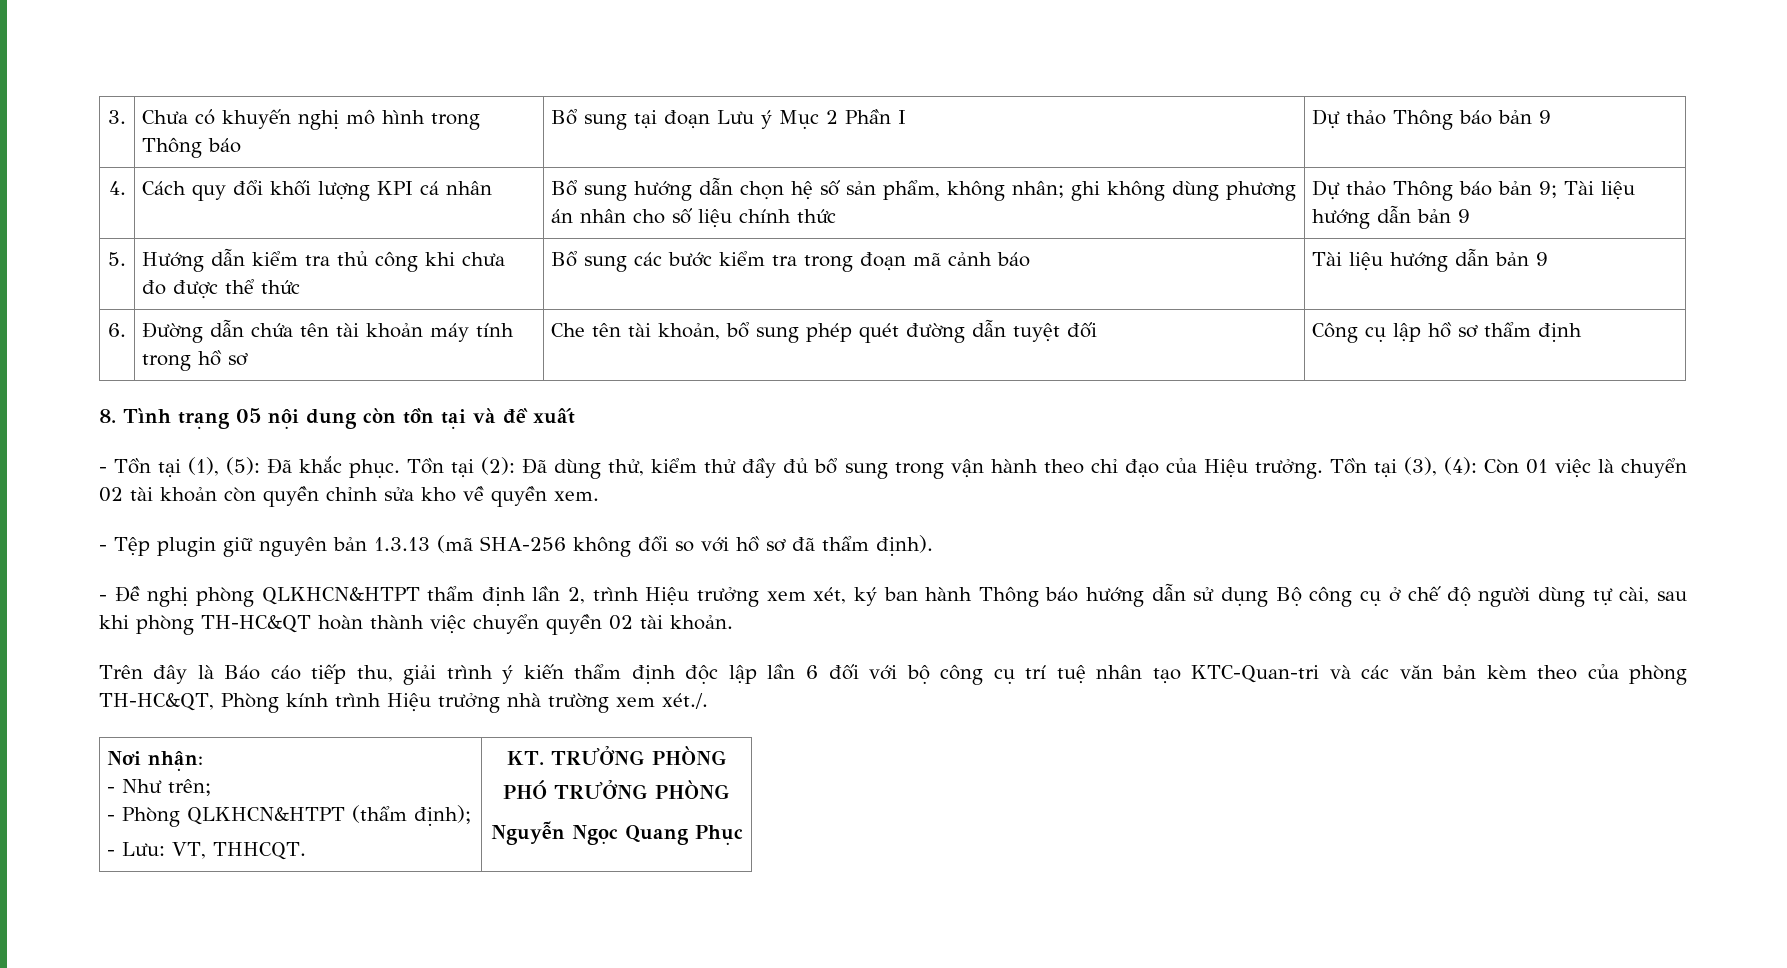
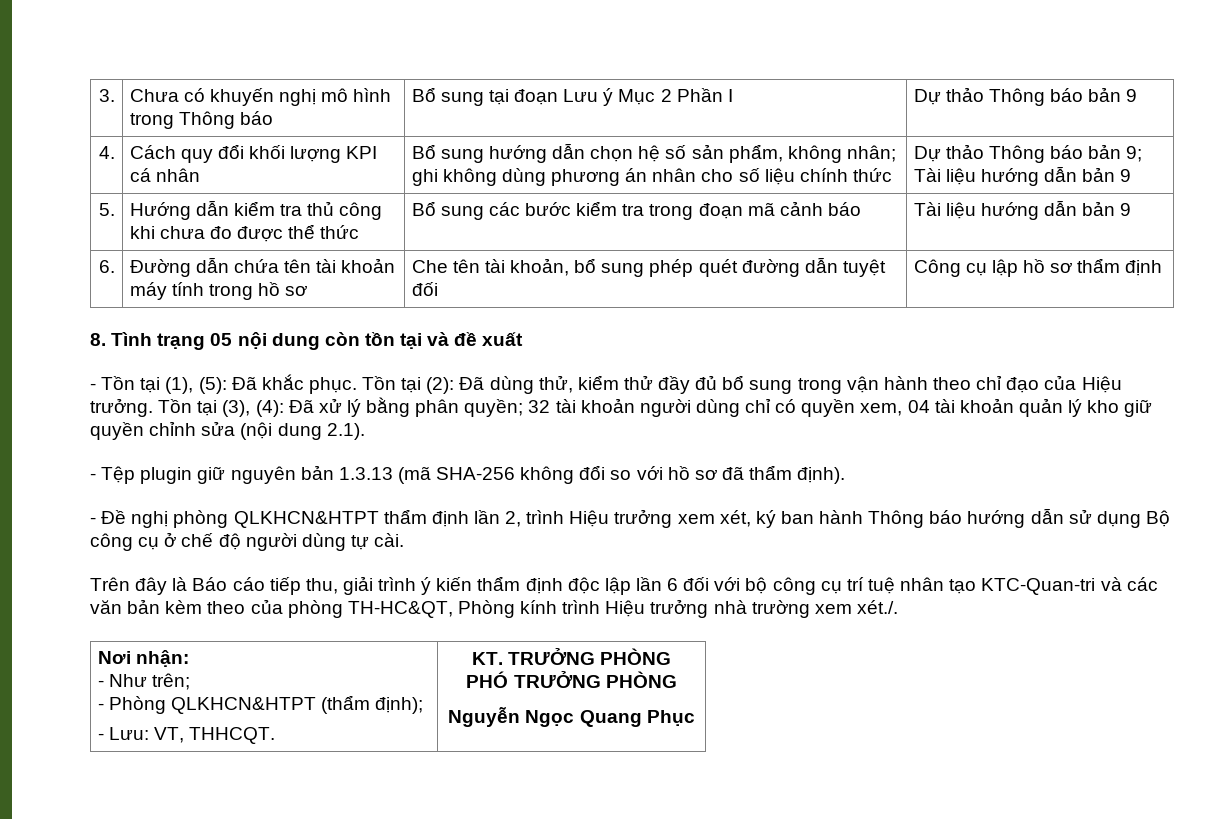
[1483,458,1688,478] [99,486,599,507] Còn 01 việc là chuyển 02 tài khoản còn quyền chỉnh sửa kho về quyền xem. -> [288,397,1153,417] [90,421,365,440] Đã xử lý bằng phân quyền; 32 tài khoản người dùng chỉ có quyền xem, 04 tài khoản quản lý kho giữ quyền chỉnh sửa (nội dung 2.1).
[1619,587,1688,604] [99,614,733,635] cài, sau khi phòng TH-HC&QT hoàn thành việc chuyển quyền 02 tài khoản. -> [374,533,405,547] cài.

